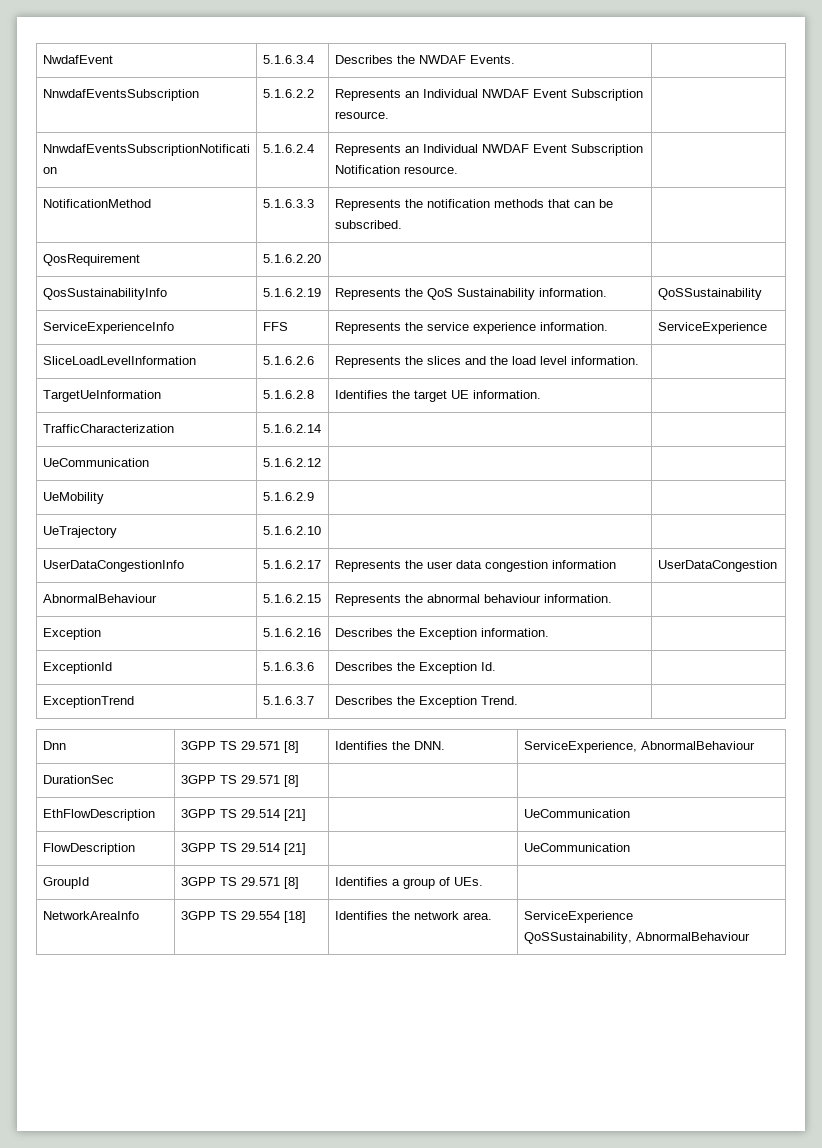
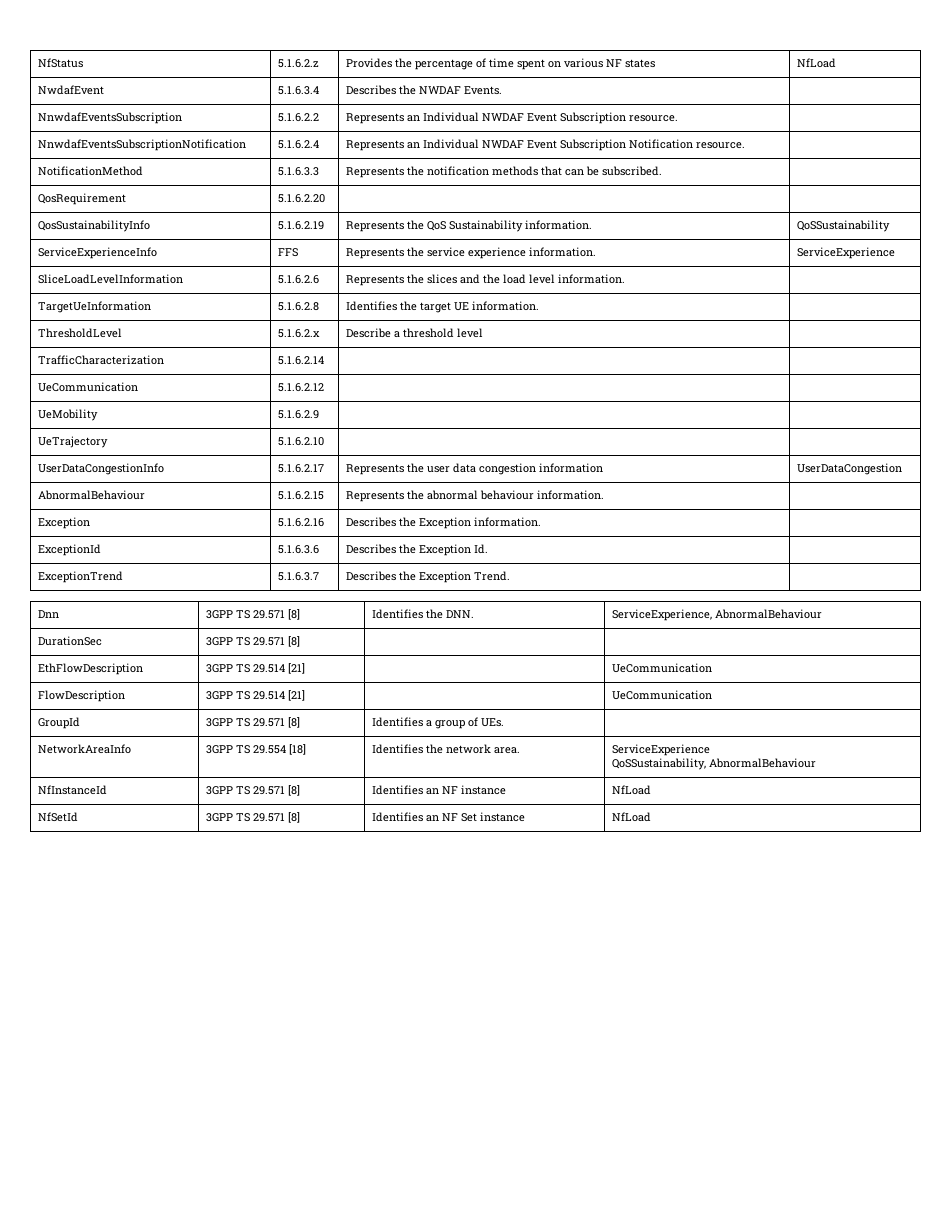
(42, 59) none -> [38,58,84,68] [278,59,320,68] [346,58,656,70] [797,58,837,68] NfStatus | 5.1.6.2.z | Provides the percentage of time spent on various NF states | NfLoad //
(541, 394) none -> [38,328,123,338] [278,329,321,338] [346,328,484,338] // ThresholdLevel | 5.1.6.2.x | Describe a threshold level |
(750, 936) none -> [38,785,108,795] [206,785,301,796] [372,785,507,795] [612,785,652,795] [38,812,79,822] [206,812,301,823] [372,812,526,822] [612,812,652,822] // NfInstanceId | 3GPP TS 29.571 [8] | Identifies an NF instance | NfLoad // NfSetId | 3GPP TS 29.571 [8] | Identifies an NF Set instance | NfLoad

